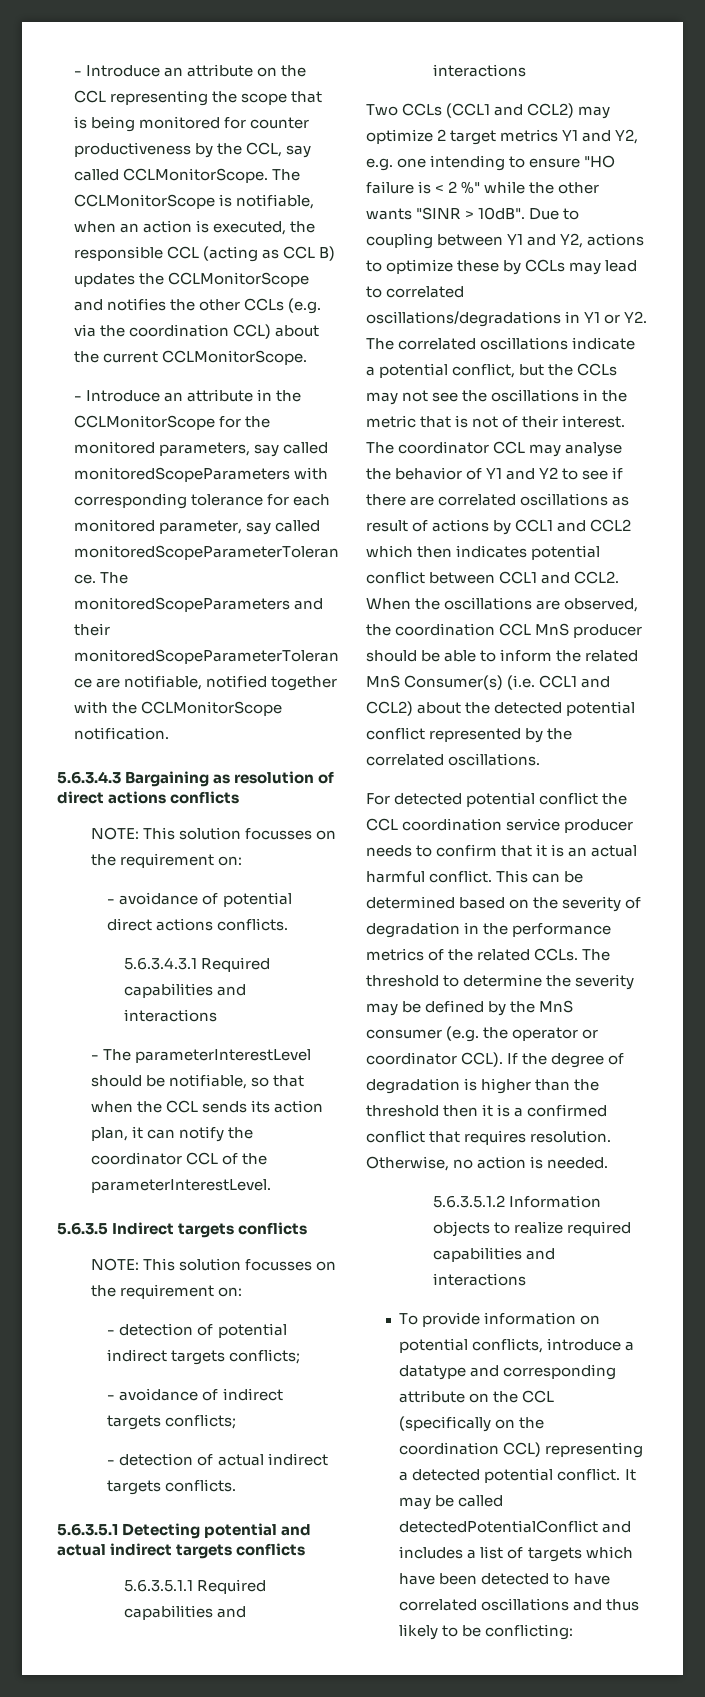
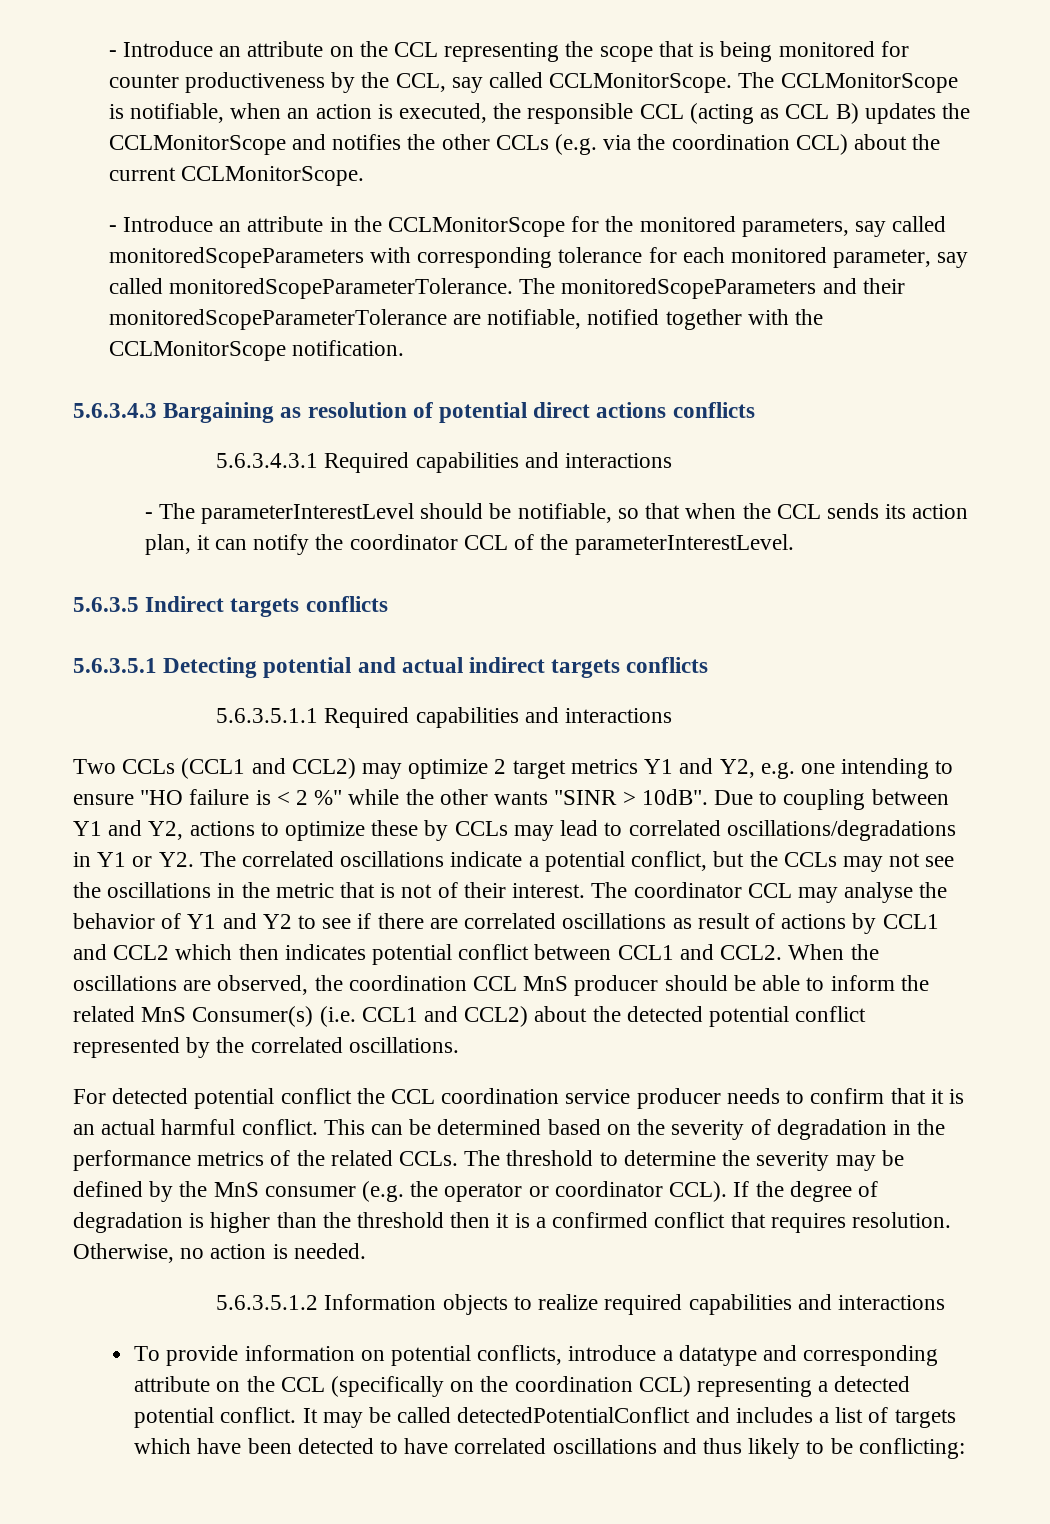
(335, 777) none -> [439,402,528,423] potential
[90,827,336,840] [90,853,242,868] [107,892,292,907] [107,918,289,931] // NOTE: This solution focusses on the requirement on: // - avoidance of potential direct actions conflicts. -> (755, 410) none
[90,1258,336,1271] [90,1284,242,1299] [107,1323,287,1338] [107,1349,301,1365] [107,1388,283,1401] [107,1414,237,1430] [107,1453,328,1466] [107,1479,237,1495] // NOTE: This solution focusses on the requirement on: // - detection of potential indirect targets conflicts; // - avoidance of indirect targets conflicts; // - detection of actual indirect targets conflicts. -> (388, 604) none

